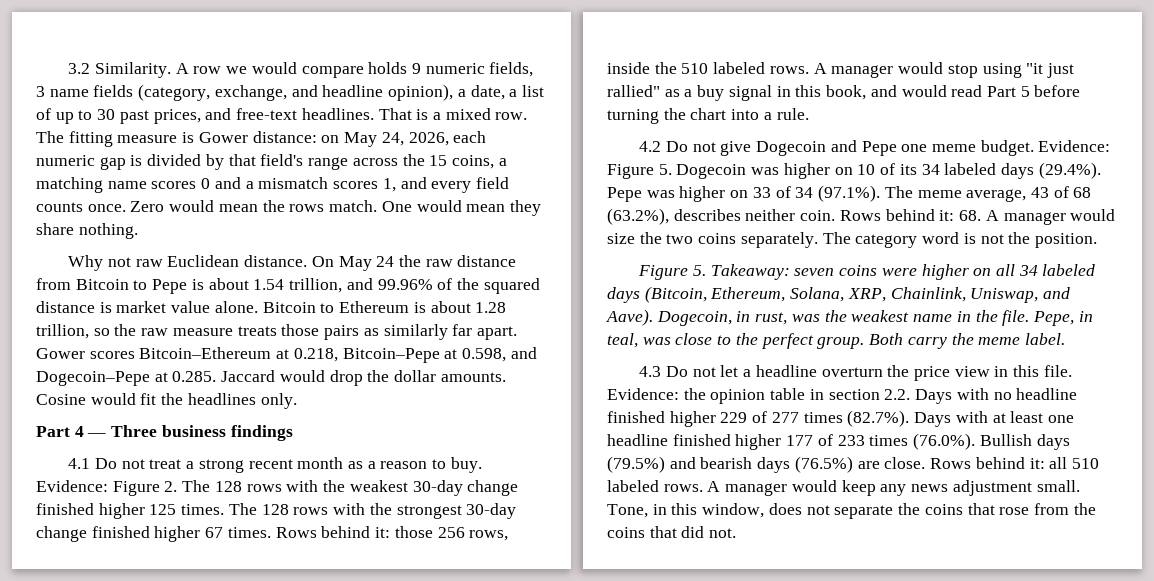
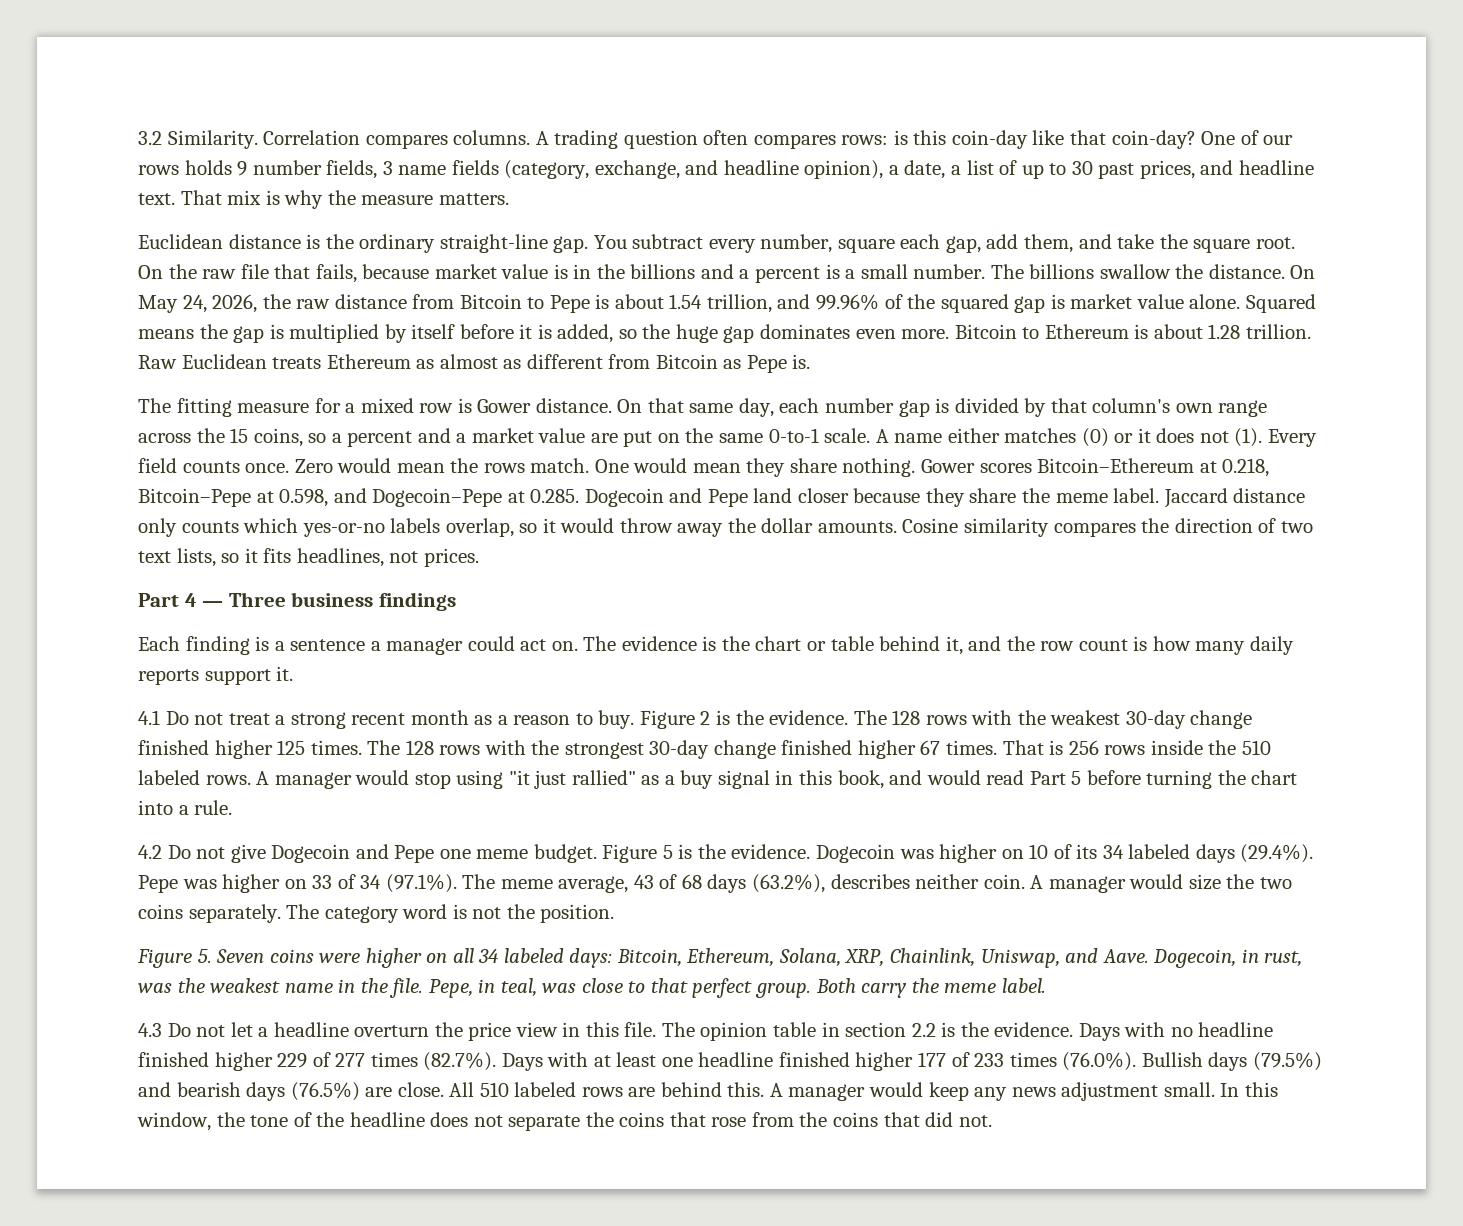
[175,62,364,78] A row we would compare -> [263,130,1294,149] [138,165,179,175] Correlation compares columns. A trading question often compares rows: is this coin-day like that coin-day? One of our rows
[425,63,485,74] numeric -> [252,160,322,175] number
[236,108,528,120] [36,131,487,147] [36,154,507,170] [36,177,509,193] [36,200,541,216] [36,223,138,239] [68,255,395,271] free-text headlines. That is a mixed row. The fitting measure is Gower distance: on May 24, 2026, each numeric gap is divided by that field's range across the 15 coins, a matching name scores 0 and a mismatch scores 1, and every field counts once. Zero would mean the rows match. One would mean they share nothing. // Why not raw Euclidean distance. On May 24 -> [1238,160,1314,175] [138,190,509,209] [138,234,1295,253] [138,264,1316,283] [138,294,258,313] headline text. That mix is why the measure matters. // Euclidean distance is the ordinary straight-line gap. You subtract every number, square each gap, add them, and take the square root. On the raw file that fails, because market value is in the billions and a percent is a small number. The billions swallow the distance. On May 24, 2026,
[36,301,95,313] distance -> [1014,296,1046,313] gap
(258, 307) none -> [1245,294,1316,313] [138,324,950,343] Squared means the gap is multiplied by itself before it is added, so the huge gap dominates even more.
[36,324,517,340] trillion, so the raw measure treats those pairs as similarly far apart. -> [1245,324,1311,339] [138,354,811,373] [138,398,1268,417] [138,428,1317,447] [138,458,916,477] trillion. Raw Euclidean treats Ethereum as almost as different from Bitcoin as Pepe is. // The fitting measure for a mixed row is Gower distance. On that same day, each number gap is divided by that column's own range across the 15 coins, so a percent and a market value are put on the same 0-to-1 scale. A name either matches (0) or it does not (1). Every field counts once. Zero would mean the rows match. One would mean they share nothing.
[221,370,506,386] [36,393,297,409] Jaccard would drop the dollar amounts. Cosine would fit the headlines only. -> [584,488,1306,508] [138,518,1313,537] [138,548,479,567] Dogecoin and Pepe land closer because they share the meme label. Jaccard distance only counts which yes-or-no labels overlap, so it would throw away the dollar amounts. Cosine similarity compares the direction of two text lists, so it fits headlines, not prices.
(293, 433) none -> [138,636,1294,655] [138,666,294,685] // Each finding is a sentence a manager could act on. The evidence is the chart or table behind it, and the row count is how many daily reports support it.
[36,480,178,496] Evidence: Figure 2. -> [639,710,849,729] Figure 2 is the evidence.
[275,526,509,541] Rows behind it: those 256 rows, -> [1002,740,1146,755] That is 256 rows
[1038,140,1111,152] [607,164,672,179] Evidence: Figure 5. -> [602,844,811,863] Figure 5 is the evidence.
(1092, 192) none -> [707,874,747,893] days
[839,209,982,221] Rows behind it: 68. -> (1025, 881) none
[710,264,835,280] Takeaway: seven -> [216,949,265,963] Seven
[607,286,707,303] days (Bitcoin, -> [569,948,682,968] days: Bitcoin,
[606,309,653,326] Aave). -> [1102,949,1149,963] Aave.
[735,333,758,345] the -> [650,978,688,993] that
[607,388,706,400] Evidence: the -> [661,1022,695,1037] The
[884,389,911,400] 2.2. -> [911,1022,1074,1037] 2.2 is the evidence.
[930,457,1099,469] [607,480,703,492] Rows behind it: all 510 labeled rows. -> [449,1082,765,1097] All 510 labeled rows are behind this.
[607,503,765,518] Tone, in this window, -> [1220,1082,1278,1097] [137,1112,425,1131] In this window, the tone of the headline

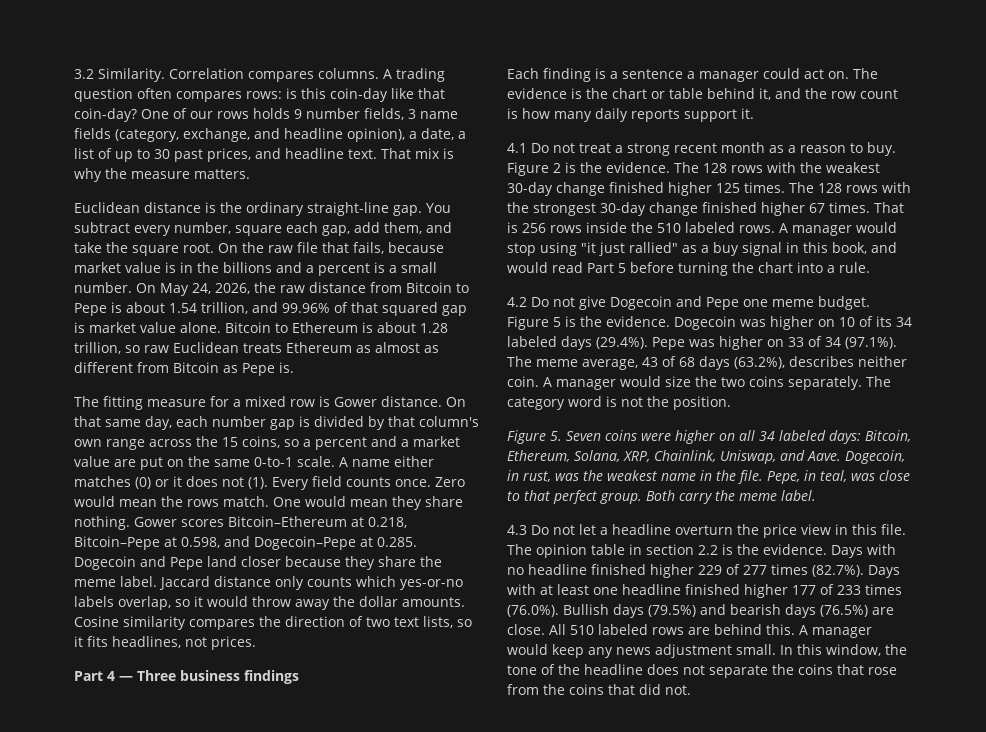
[990,264,1285,279] The billions swallow the distance. -> (132, 287) none
[907,294,936,309] the -> [351,302,378,313] that
[1245,294,1316,313] [138,324,950,343] Squared means the gap is multiplied by itself before it is added, so the huge gap dominates even more. -> (221, 327) none
[1245,324,1311,339] [138,355,177,369] trillion. Raw -> [74,342,169,354] trillion, so raw

